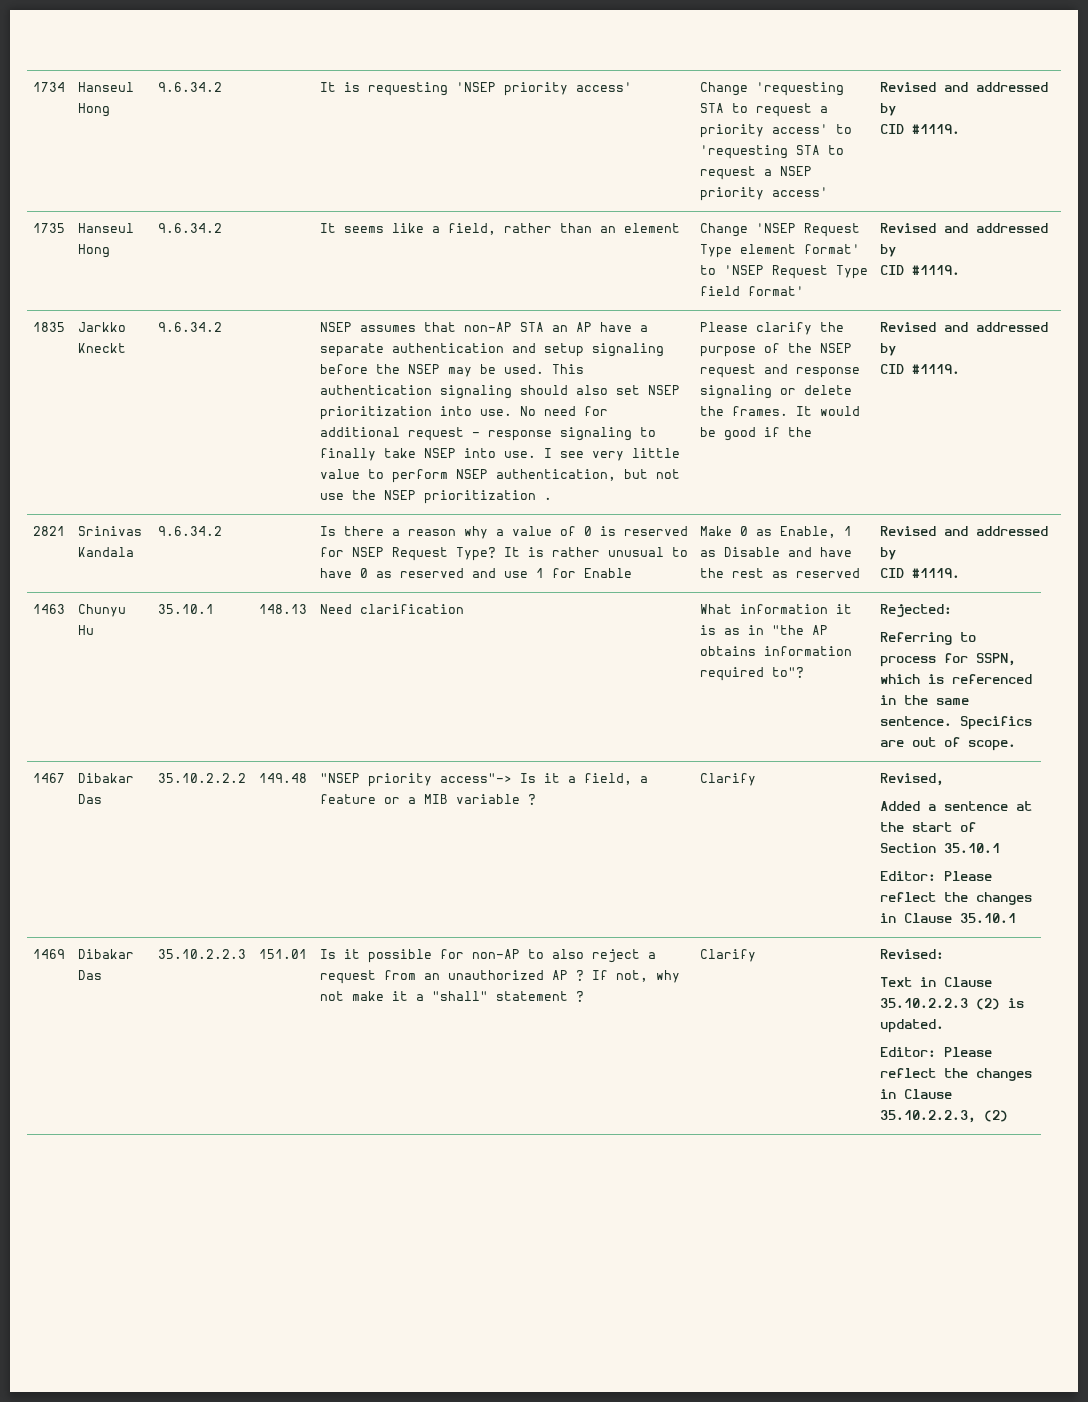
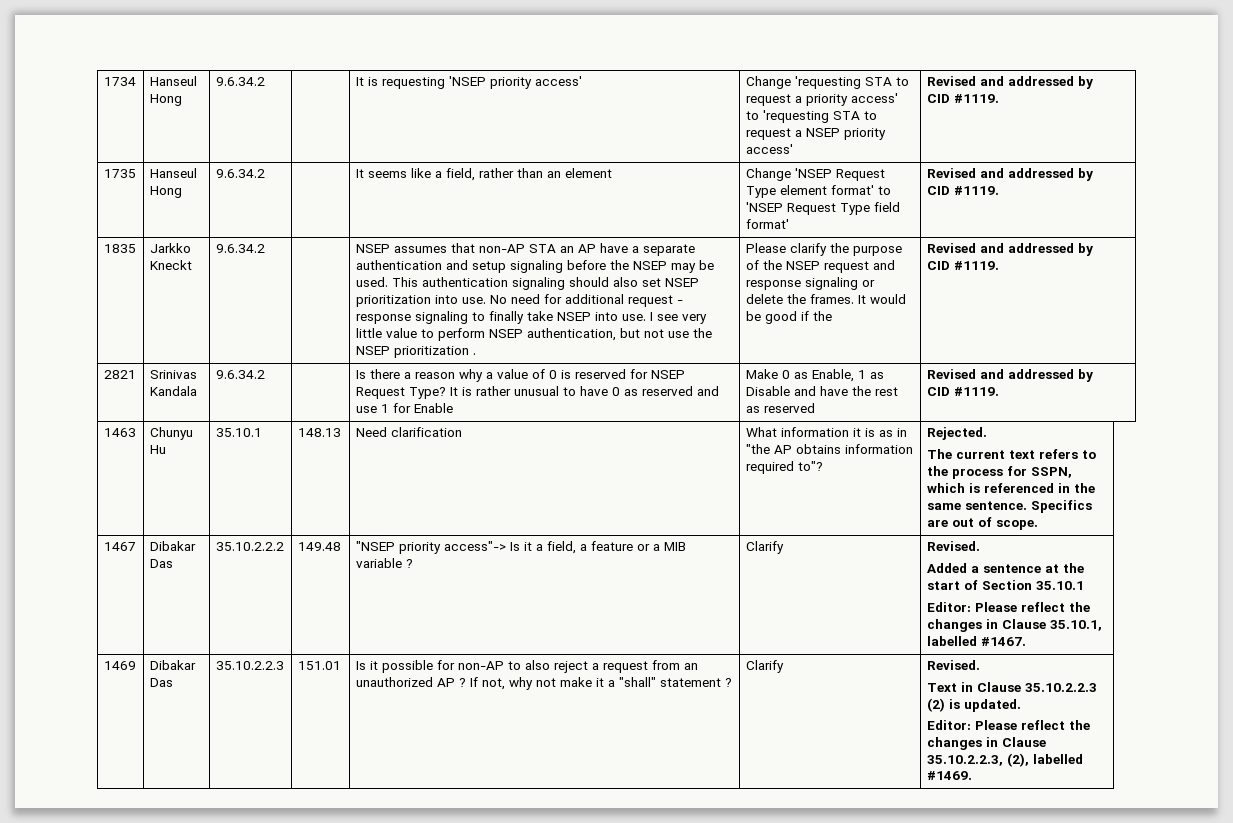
[880,604,953,617] [880,632,977,645] Rejected: // Referring to -> [926,427,987,440] [926,449,1096,459] [926,466,948,476] Rejected. // The current text refers to the
[880,773,945,786] Revised, -> [926,541,980,551] Revised.
[960,913,1017,923] 35.10.1 -> [1049,620,1102,631] [926,636,1026,646] 35.10.1, labelled #1467.
[880,949,945,959] Revised: -> [926,660,980,670] Revised.
[984,1110,1009,1122] (2) -> [1006,753,1083,767] [926,771,972,780] (2), labelled #1469.

